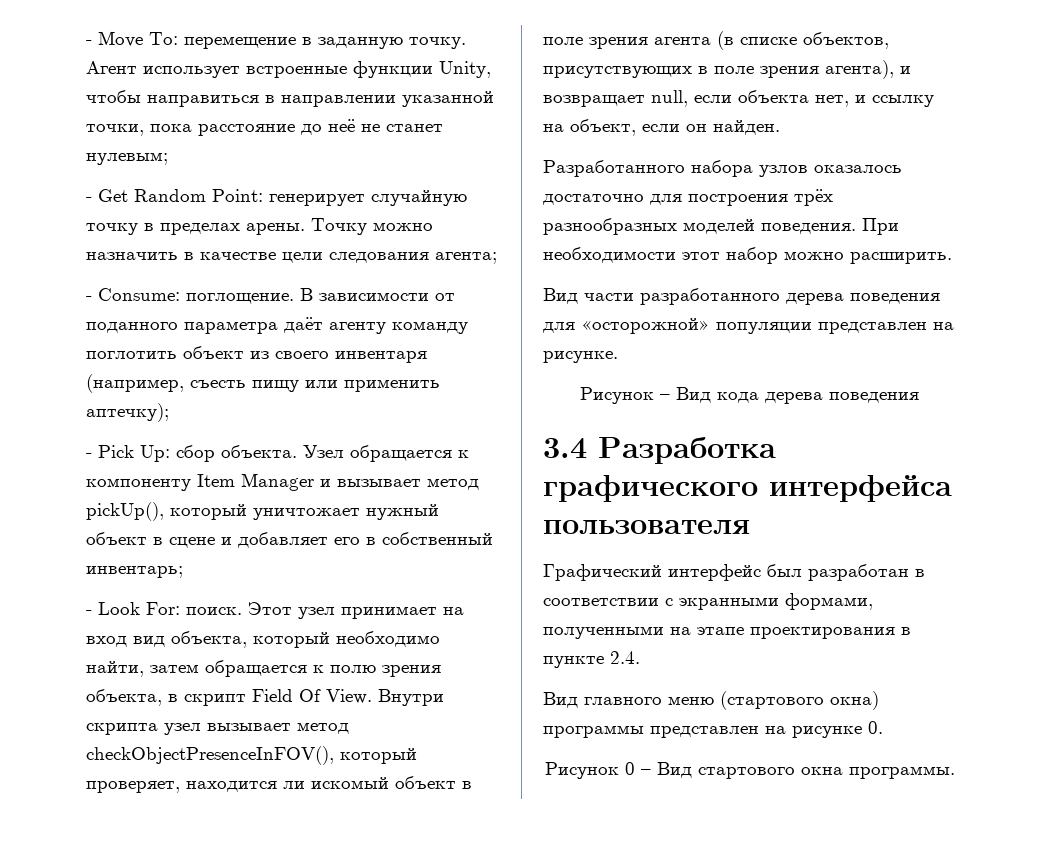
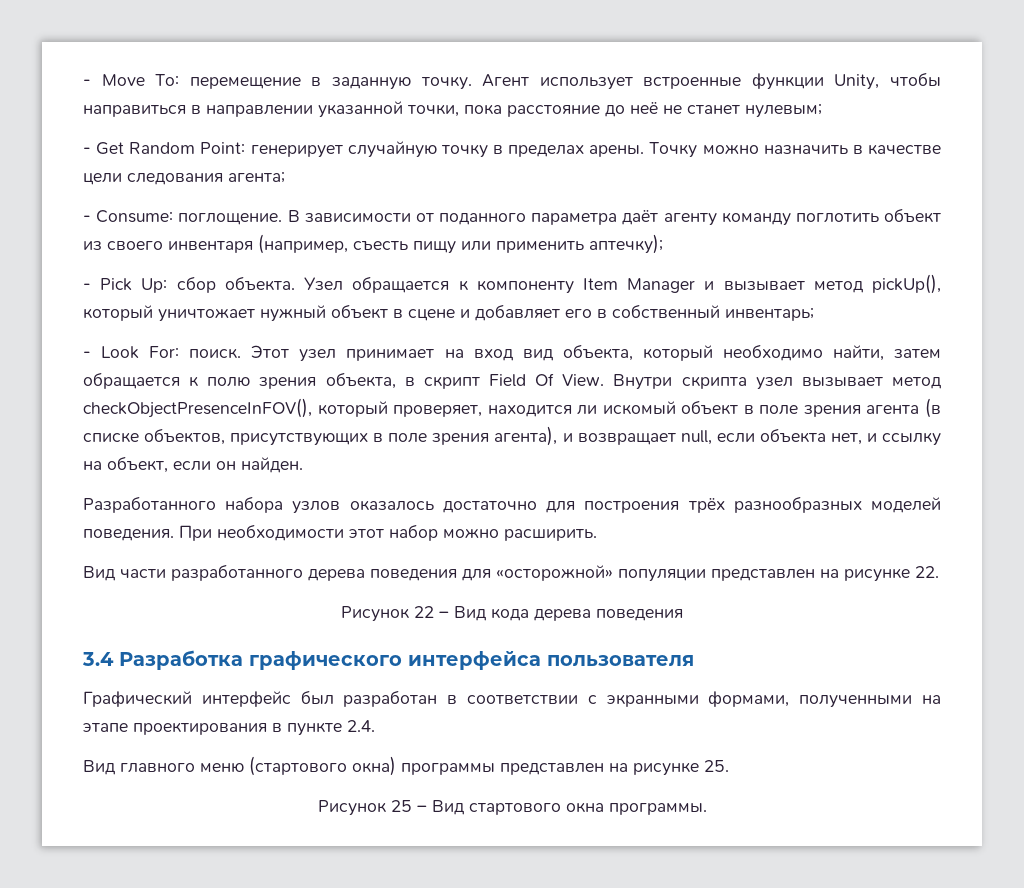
[543,351,618,363] [580,387,654,404] рисунке. // Рисунок -> [844,566,939,582] [341,606,434,622] рисунке 22. // Рисунок 22
[868,721,883,734] [544,762,635,779] 0. // Рисунок 0 -> [704,760,729,772] [317,800,412,816] 25. // Рисунок 25

